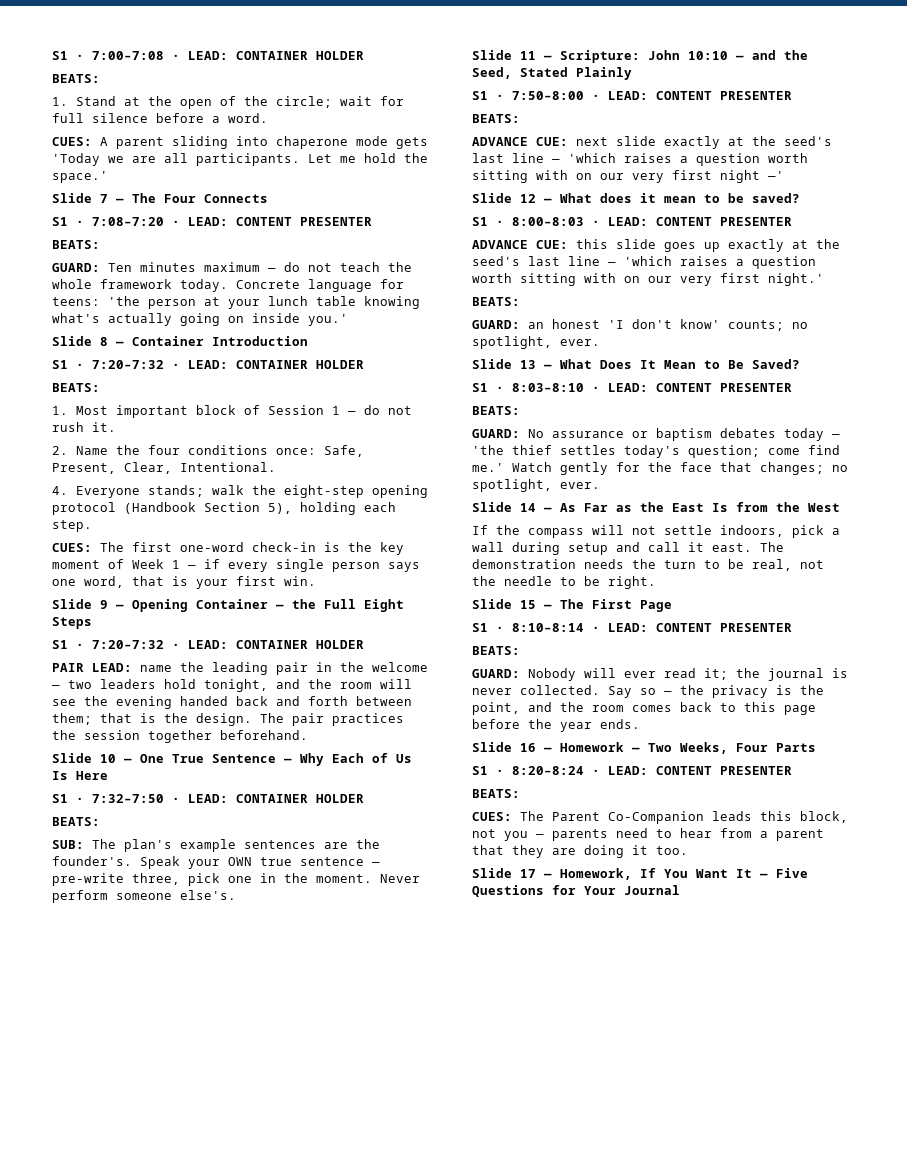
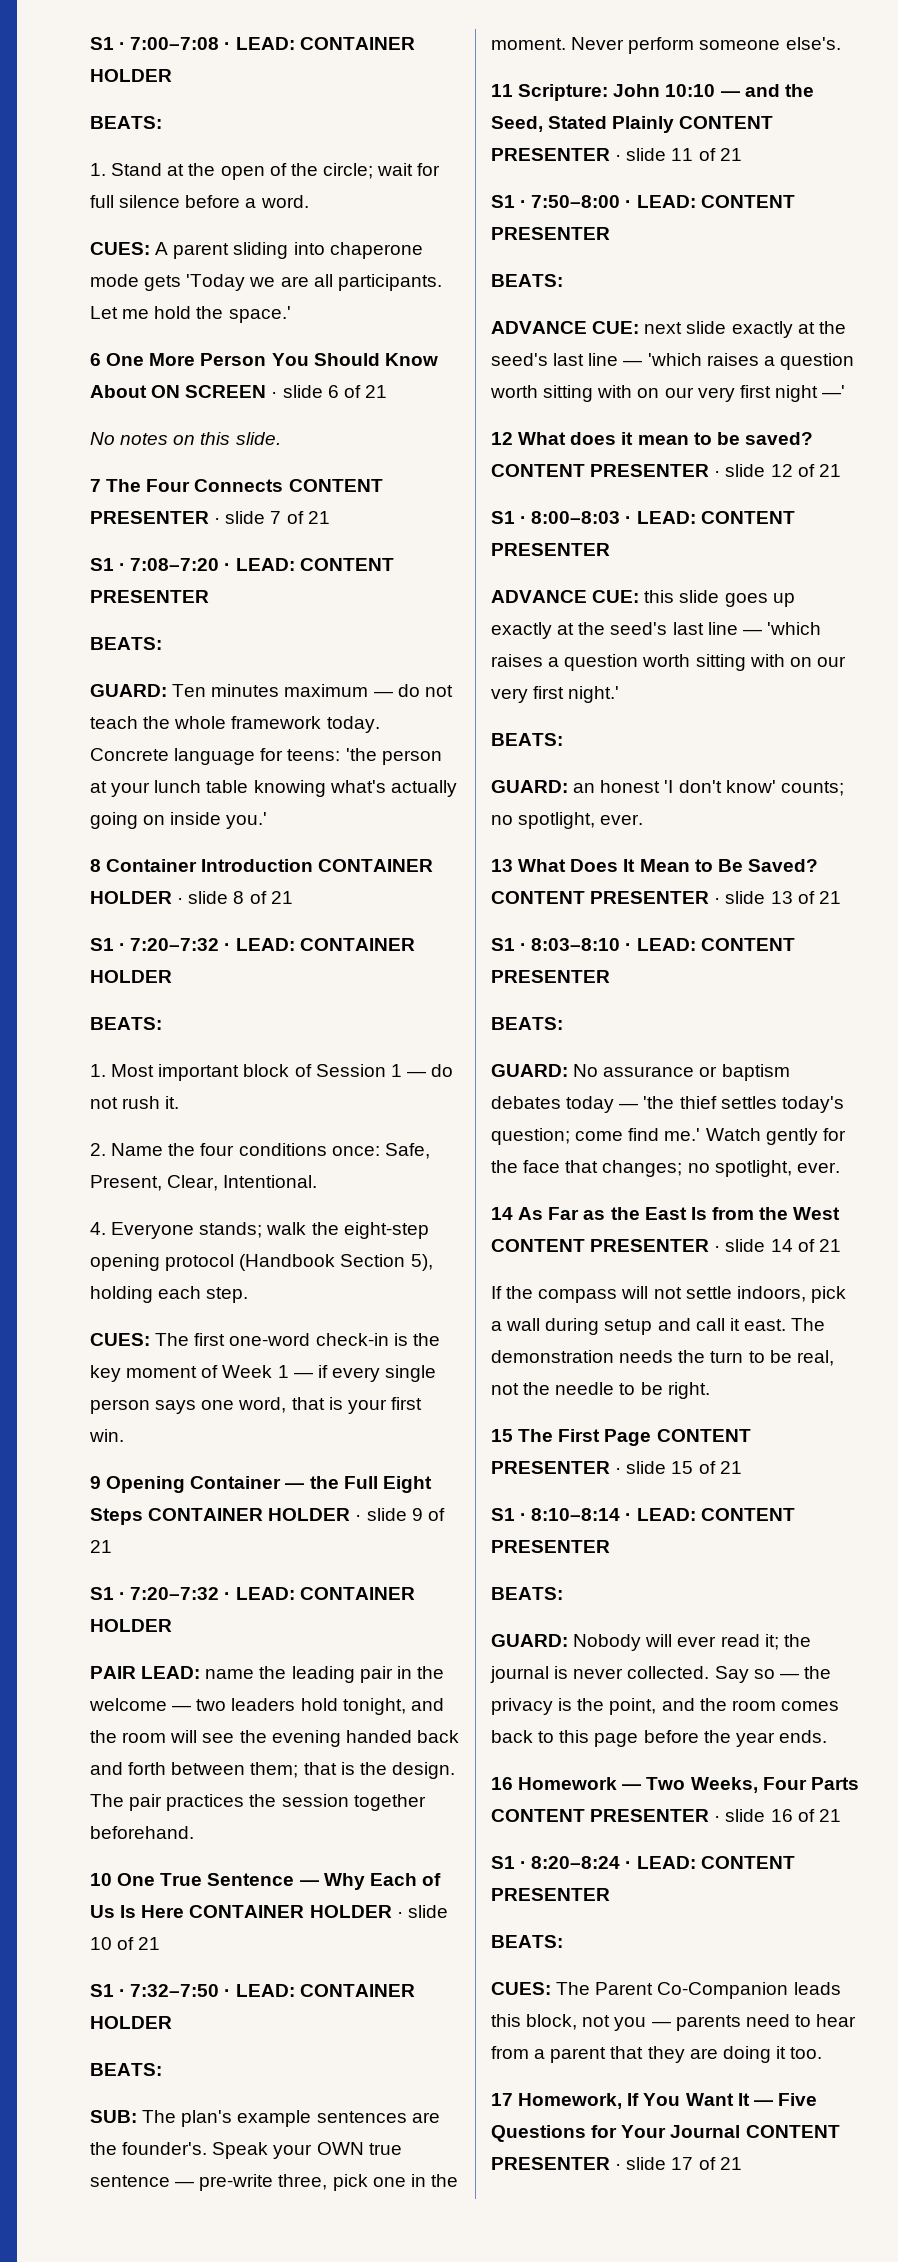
[52,193,268,203] Slide 7 — The Four Connects -> [90,353,438,366] [90,385,387,398] [90,432,281,445] [90,479,383,492] [90,511,330,524] 6 One More Person You Should Know About ON SCREEN · slide 6 of 21 // No notes on this slide. // 7 The Four Connects CONTENT PRESENTER · slide 7 of 21
[52,336,124,346] Slide 8 — -> [90,859,101,872] 8
(308, 341) none -> [318,859,434,872] [90,891,293,904] CONTAINER HOLDER · slide 8 of 21
[52,599,124,609] Slide 9 — -> [90,1476,101,1489] 9
(92, 623) none -> [148,1508,445,1521] [90,1540,112,1553] CONTAINER HOLDER · slide 9 of 21
[52,753,132,763] Slide 10 — -> [90,1873,112,1886] 10
(108, 775) none -> [189,1905,448,1918] [90,1937,161,1950] CONTAINER HOLDER · slide 10 of 21
[472,50,552,60] Slide 11 — -> [491,84,513,97] 11
(632, 73) none -> [679,116,774,129] [491,148,742,161] CONTENT PRESENTER · slide 11 of 21
[472,193,552,203] Slide 12 — -> [491,432,513,445] 12
(800, 198) none -> [491,464,841,477] CONTENT PRESENTER · slide 12 of 21
[472,359,552,369] Slide 13 — -> [491,859,513,872] 13
(800, 364) none -> [491,891,841,904] CONTENT PRESENTER · slide 13 of 21
[472,502,552,512] Slide 14 — -> [491,1207,513,1220] 14
(840, 507) none -> [491,1239,841,1252] CONTENT PRESENTER · slide 14 of 21
[472,599,552,609] Slide 15 — -> [491,1429,513,1442] 15
(672, 606) none -> [656,1429,751,1442] [491,1461,742,1474] CONTENT PRESENTER · slide 15 of 21
[472,742,552,752] Slide 16 — -> [491,1777,513,1790] 16
(816, 747) none -> [491,1809,841,1822] CONTENT PRESENTER · slide 16 of 21
[472,868,552,878] Slide 17 — -> [491,2093,513,2106] 17
(680, 890) none -> [745,2125,840,2138] [491,2157,742,2170] CONTENT PRESENTER · slide 17 of 21

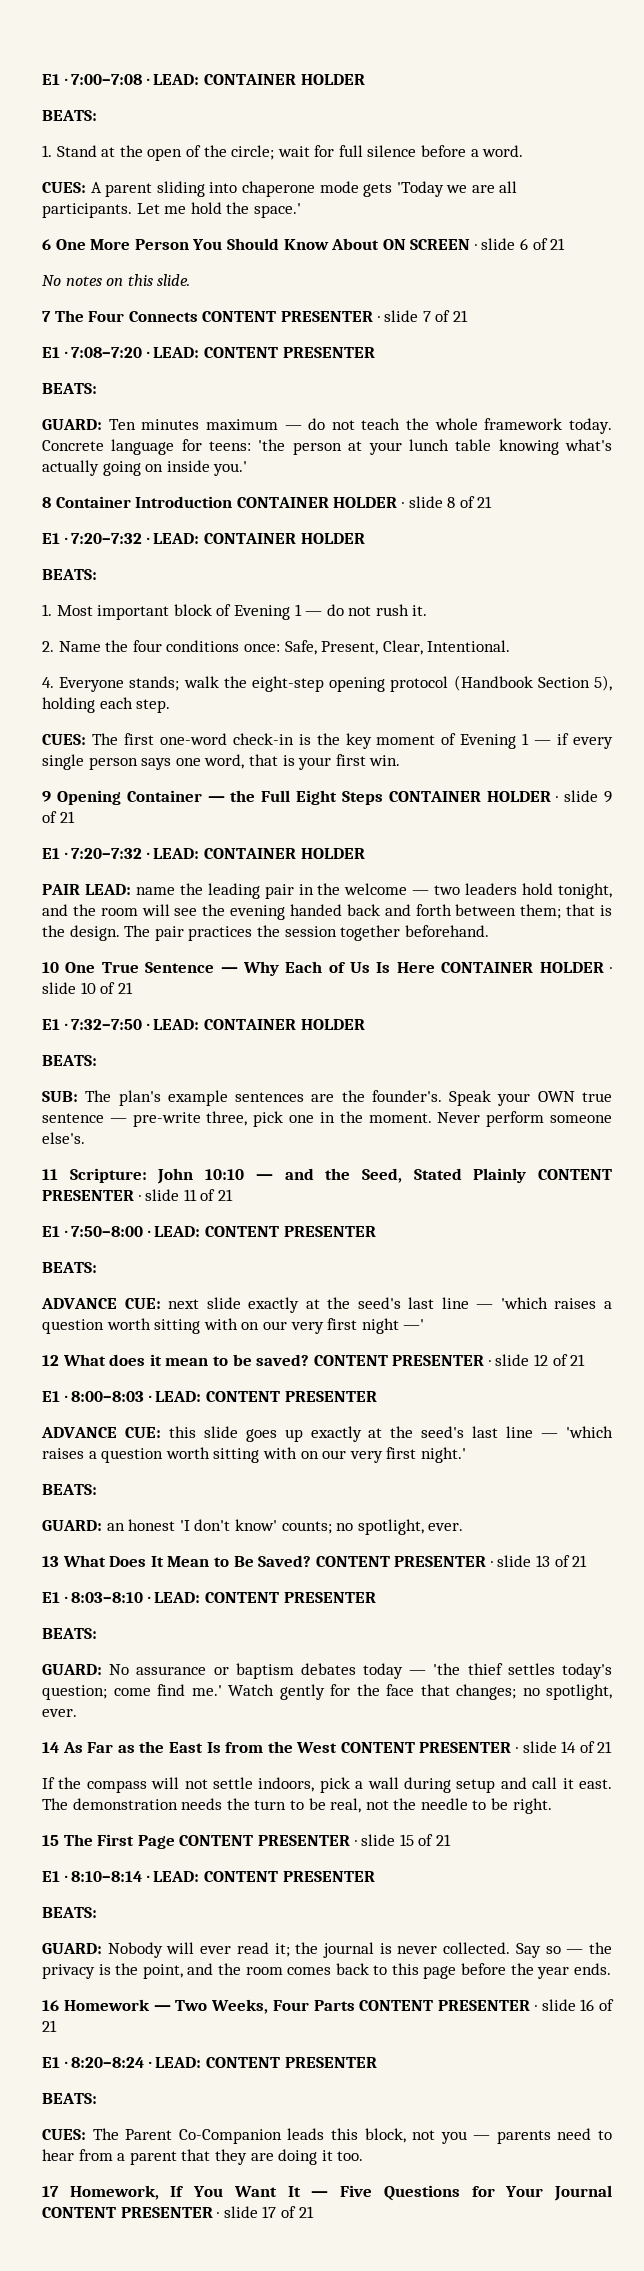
[90,37,114,50] S1 -> [42,74,60,85] E1
[90,558,114,571] S1 -> [42,347,60,358] E1
[90,938,114,951] S1 -> [42,533,60,544] E1
[315,1064,386,1077] Session -> [233,605,290,620] Evening
[222,1365,273,1378] Week -> [460,734,517,749] Evening
[90,1587,114,1600] S1 -> [42,848,60,859] E1
[90,1984,114,1997] S1 -> [42,1019,60,1030] E1
[491,195,515,208] S1 -> [42,1226,60,1237] E1
[491,511,515,524] S1 -> [42,1391,60,1402] E1
[491,938,515,951] S1 -> [42,1592,60,1603] E1
[491,1508,515,1521] S1 -> [42,1871,60,1882] E1
[491,1856,515,1869] S1 -> [42,2057,60,2068] E1

